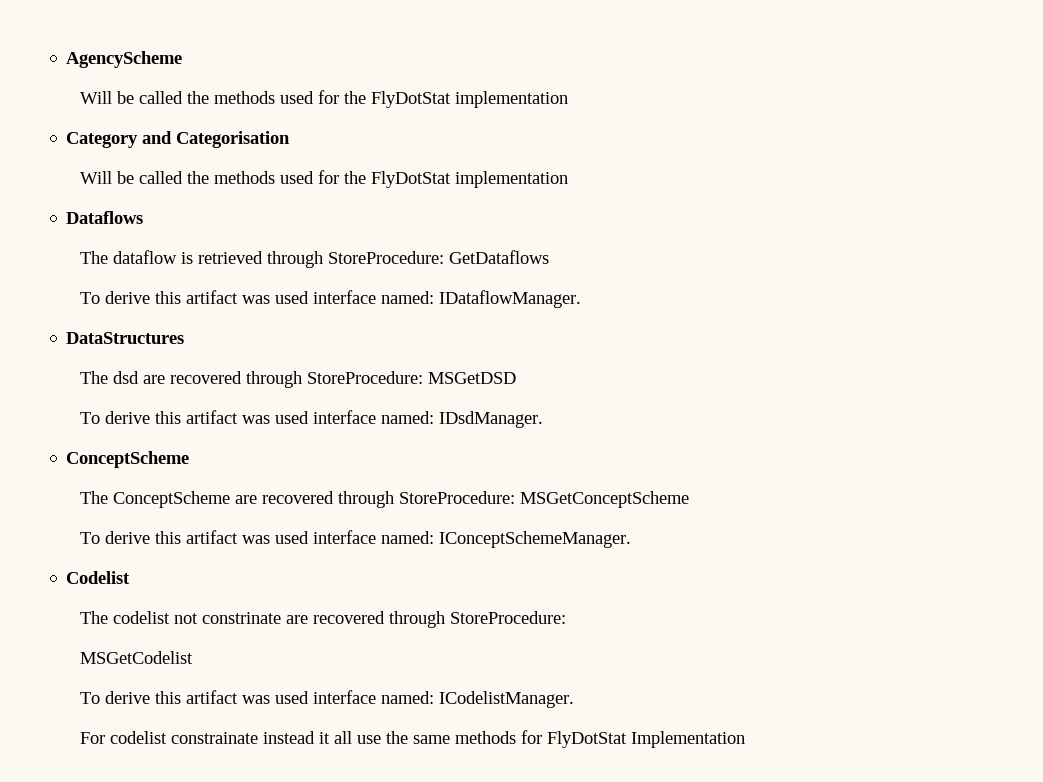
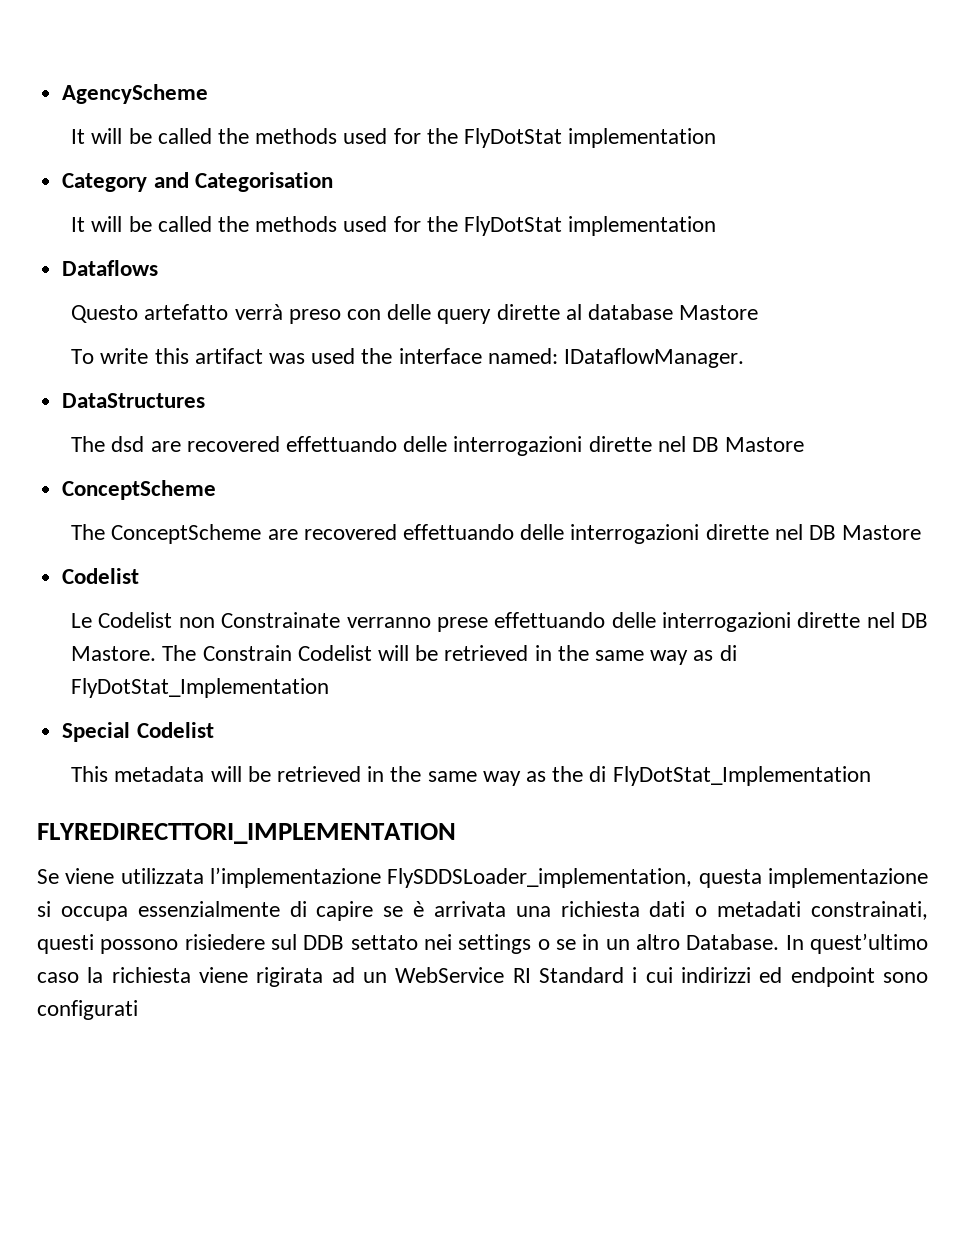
[80,91,113,104] Will -> [71,128,123,144] It will
[80,171,113,184] Will -> [71,216,123,232] It will
[80,250,550,268] [80,290,310,304] The dataflow is retrieved through StoreProcedure: GetDataflows // To derive this artifact was used -> [71,304,759,324] [71,348,393,364] Questo artefatto verrà preso con delle query dirette al database Mastore // To write this artifact was used the
[246,371,517,388] [80,410,544,428] through StoreProcedure: MSGetDSD // To derive this artifact was used interface named: IDsdManager. -> [285,436,805,456] effettuando delle interrogazioni dirette nel DB Mastore
[338,491,690,508] [80,530,632,548] [66,571,131,584] [80,611,567,628] [80,651,194,664] [80,690,575,708] [80,730,746,748] through StoreProcedure: MSGetConceptScheme // To derive this artifact was used interface named: IConceptSchemeManager. // Codelist // The codelist not constrinate are recovered through StoreProcedure: // MSGetCodelist // To derive this artifact was used interface named: ICodelistManager. // For codelist constrainate instead it all use the same methods for FlyDotStat Implementation -> [402,524,922,544] [62,568,140,584] [71,612,929,632] [71,645,737,665] [71,678,330,698] [62,722,214,742] [71,766,871,786] [37,823,456,844] [37,867,928,888] [37,901,928,921] [37,933,929,954] [37,967,929,987] [37,1000,138,1020] effettuando delle interrogazioni dirette nel DB Mastore // Codelist // Le Codelist non Constrainate verranno prese effettuando delle interrogazioni dirette nel DB Mastore. The Constrain Codelist will be retrieved in the same way as di FlyDotStat_Implementation // Special Codelist // This metadata will be retrieved in the same way as the di FlyDotStat_Implementation // FLYREDIRECTTORI_IMPLEMENTATION // Se viene utilizzata l’implementazione FlySDDSLoader_implementation, questa implementazione si occupa essenzialmente di capire se è arrivata una richiesta dati o metadati constrainati, questi possono risiedere sul DDB settato nei settings o se in un altro Database. In quest’ultimo caso la richiesta viene rigirata ad un WebService RI Standard i cui indirizzi ed endpoint sono configurati

